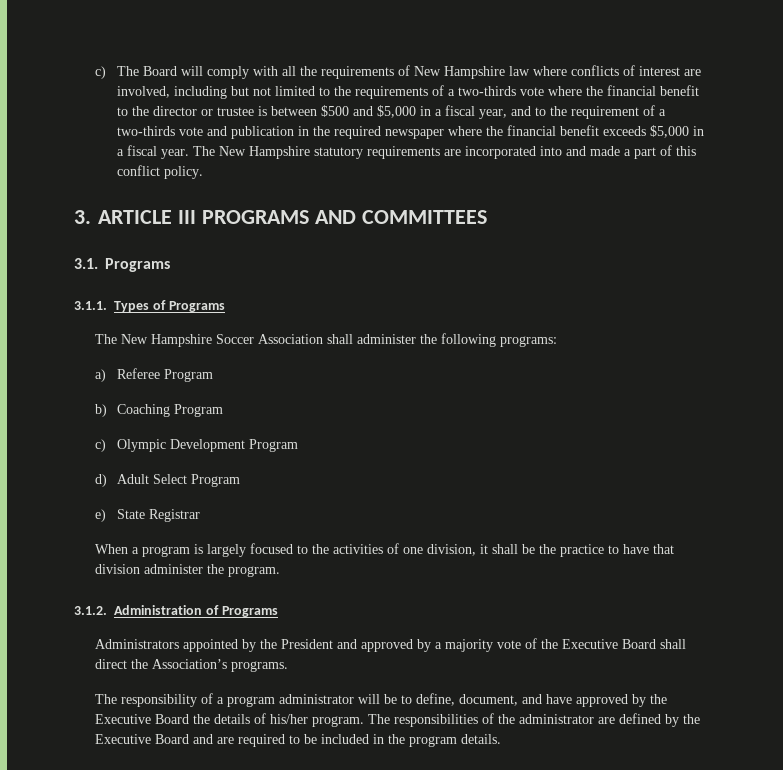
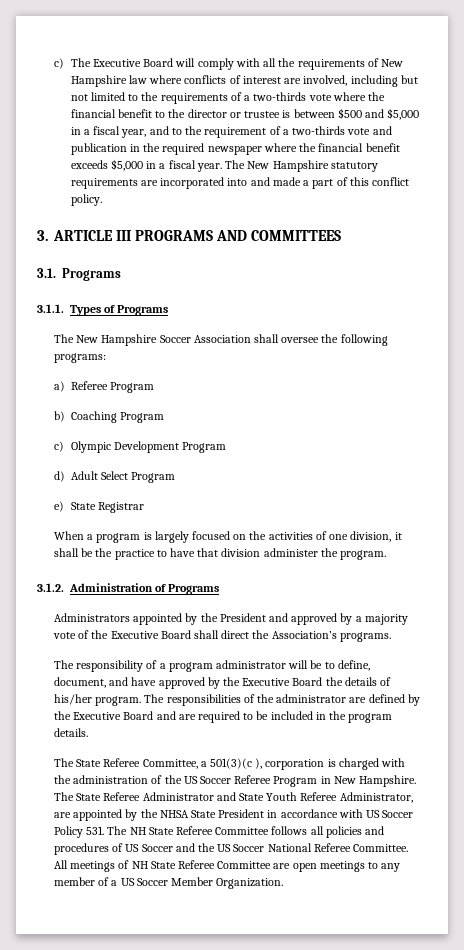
(139, 71) none -> [92,59,141,67] Executive
[357,334,417,344] administer -> [281,337,320,343] oversee
[297,545,309,554] to -> [233,534,247,540] on
(502, 739) none -> [53,758,406,770] [53,775,417,787] [53,792,413,803] [53,809,414,821] [53,826,385,838] [53,843,409,855] [53,860,401,872] [53,877,284,889] // The State Referee Committee, a 501(3)(c ), corporation is charged with the administration of the US Soccer Referee Program in New Hampshire. The State Referee Administrator and State Youth Referee Administrator, are appointed by the NHSA State President in accordance with US Soccer Policy 531. The NH State Referee Committee follows all policies and procedures of US Soccer and the US Soccer National Referee Committee. All meetings of NH State Referee Committee are open meetings to any member of a US Soccer Member Organization.

